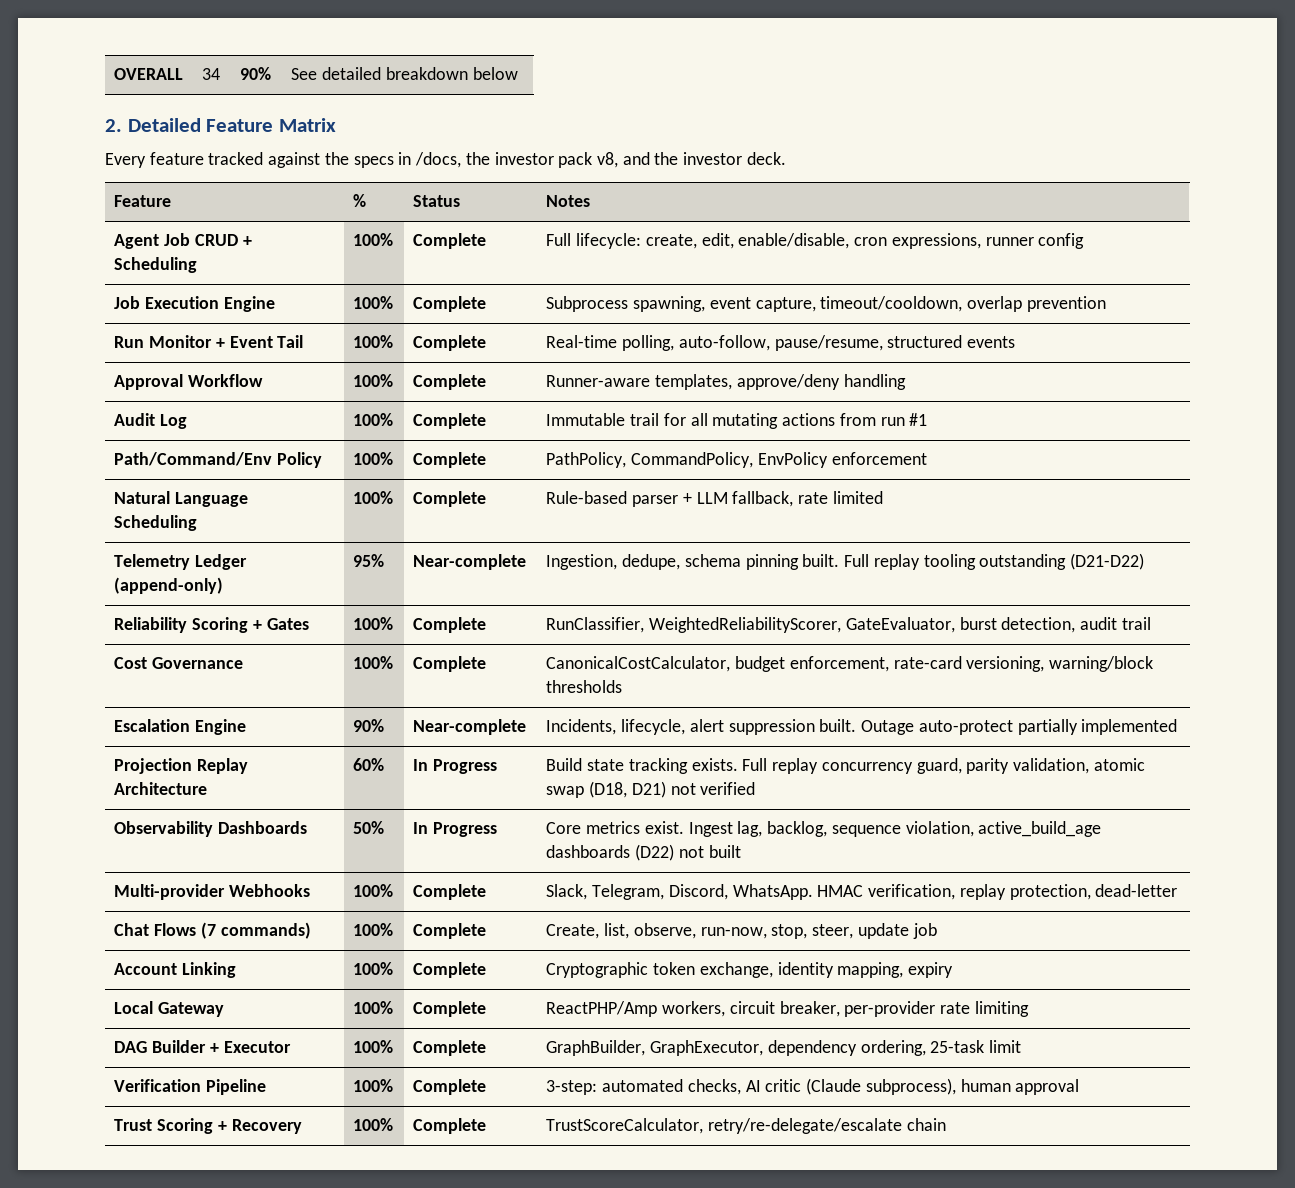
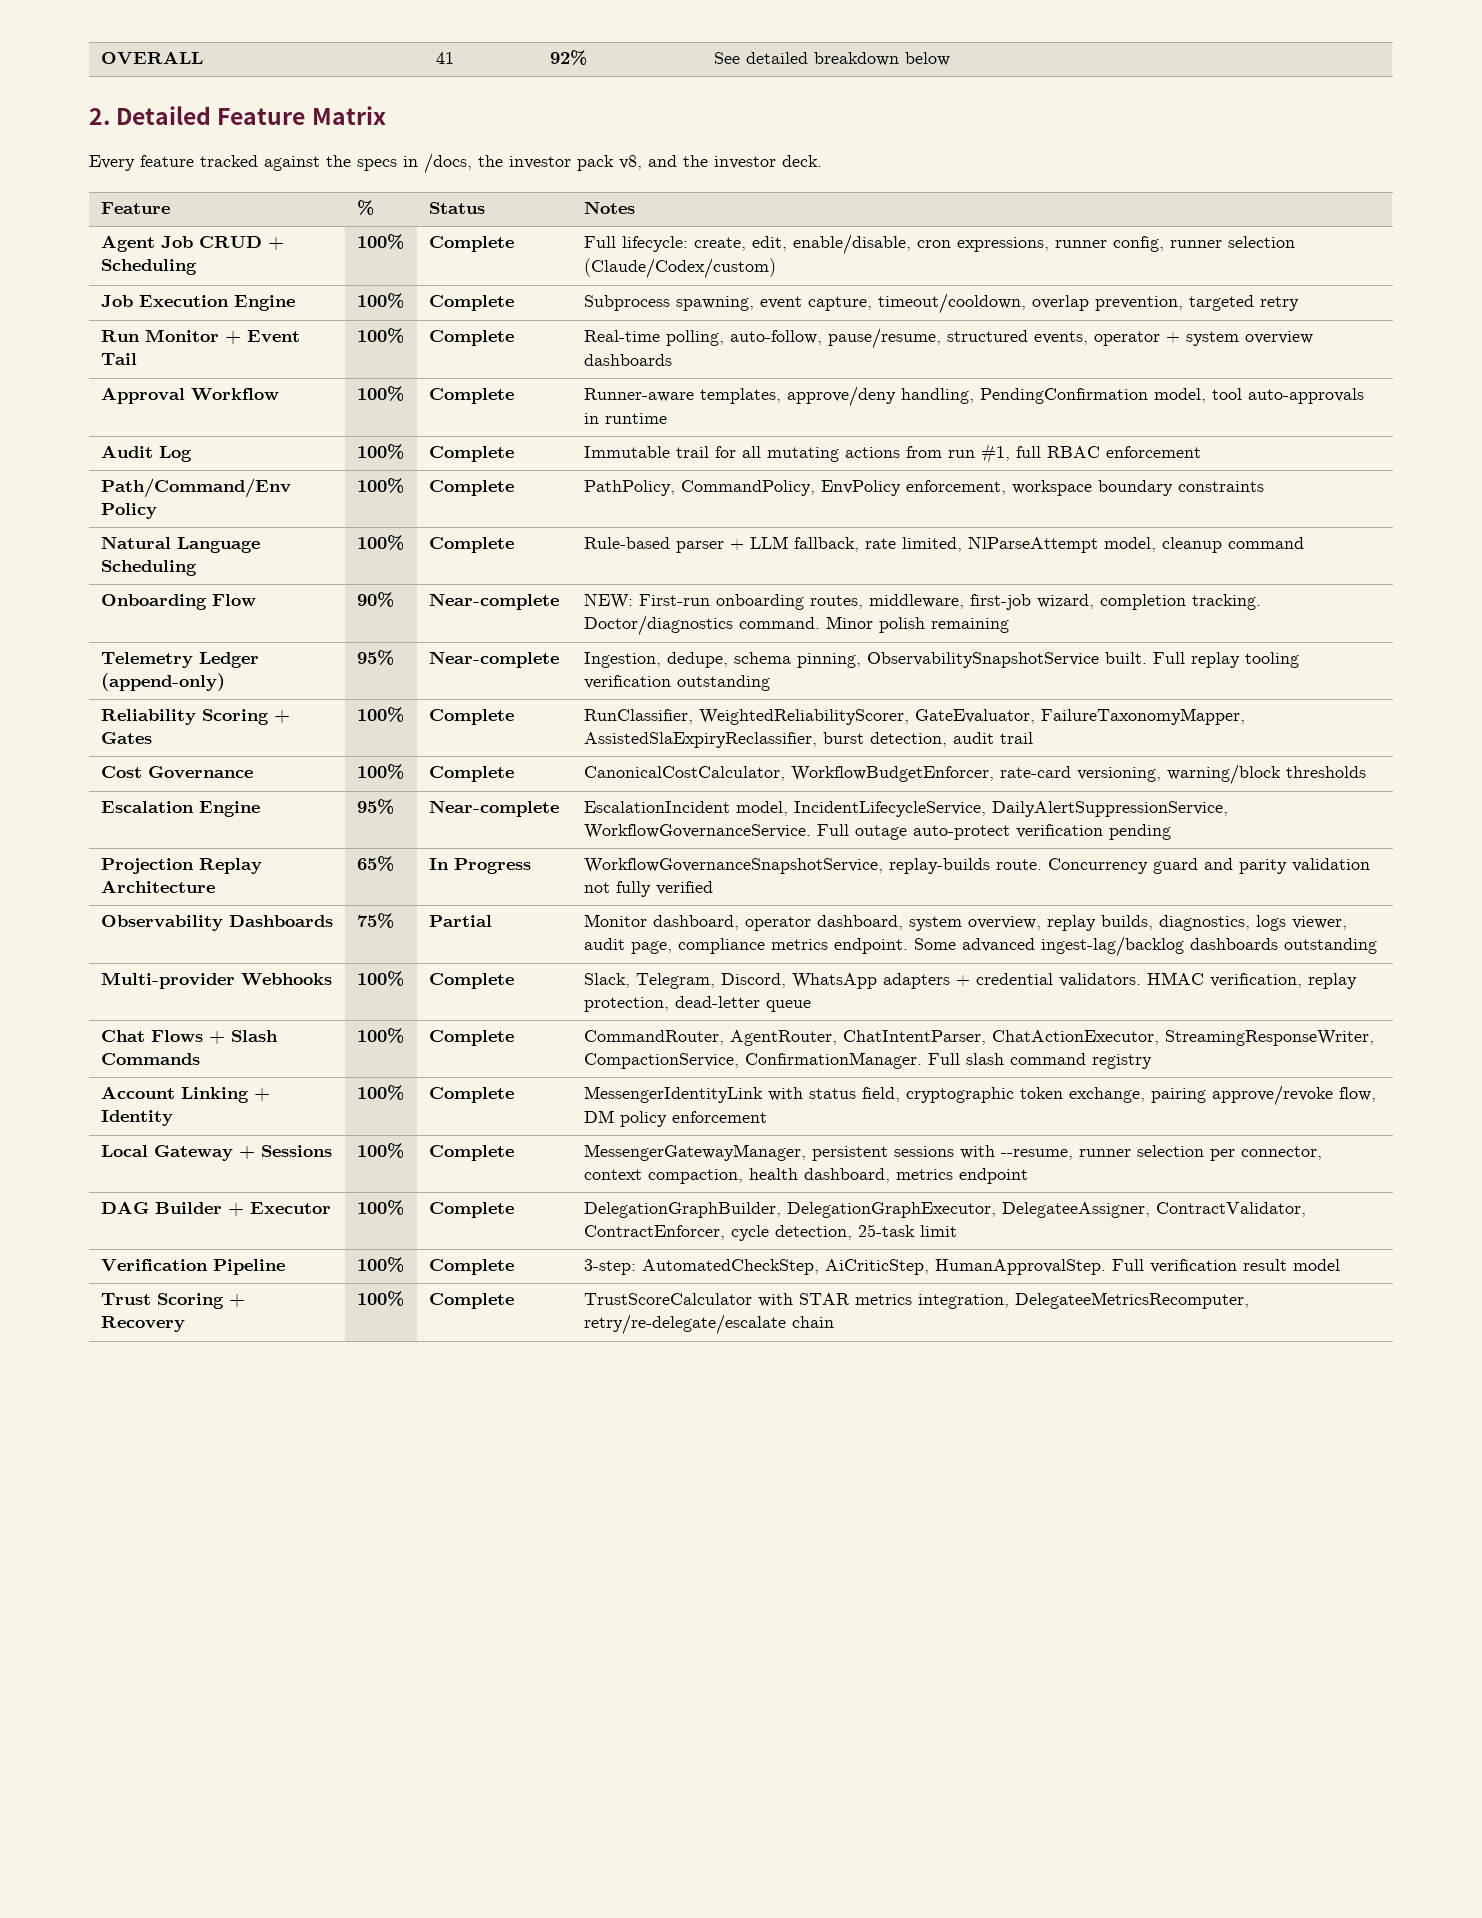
[202,68,221,80] [240,67,272,80] 34 | 90% -> [436,52,455,64] [550,50,588,65] 41 | 92%
[1038,233,1085,249] config -> [1113,236,1296,252] [584,258,777,279] config, runner selection (Claude/Codex/custom)
[1026,296,1106,312] prevention -> [1095,295,1300,311] prevention, targeted retry
[967,336,1016,348] events -> [1034,331,1314,346] [584,354,673,366] events, operator + system overview dashboards
[843,374,906,390] handling -> [901,388,1365,404] [584,413,668,424] handling, PendingConfirmation model, tool auto-approvals in runtime
[909,413,928,426] #1 -> [981,443,1202,464] #1, full RBAC enforcement
[831,452,927,465] enforcement -> [906,480,1265,496] enforcement, workspace boundary constraints
[832,491,883,504] limited -> [902,536,1305,553] [101,594,257,610] [357,592,395,607] [429,593,560,610] [584,593,1262,610] [584,615,1010,636] limited, NlParseAttempt model, cleanup command // Onboarding Flow | 90% | Near-complete | NEW: First-run onboarding routes, middleware, first-job wizard, completion tracking. Doctor/diagnostics command. Minor polish remaining
[745,554,799,570] pinning -> [797,652,1100,668] pinning, ObservabilitySnapshotService
[979,553,1144,570] outstanding (D21-D22) -> [584,675,771,691] verification outstanding
(955, 625) none -> [1041,708,1246,725] [584,732,818,748] FailureTaxonomyMapper, AssistedSlaExpiryReclassifier,
[735,656,889,672] budget enforcement, -> [791,766,995,782] WorkflowBudgetEnforcer,
[353,719,385,732] [413,719,527,735] [546,719,1178,735] 90% | Near-complete | Incidents, lifecycle, alert suppression built. Outage auto-protect partially implemented -> [357,799,395,814] [429,800,560,817] [584,801,1229,817] [584,824,1172,840] 95% | Near-complete | EscalationIncident model, IncidentLifecycleService, DailyAlertSuppressionService, WorkflowGovernanceService. Full outage auto-protect verification pending
[353,758,385,771] [413,759,498,774] [546,758,1145,774] [546,781,756,798] [114,821,308,837] [353,821,385,834] [413,822,498,837] [546,821,1102,837] [546,844,741,861] 60% | In Progress | Build state tracking exists. Full replay concurrency guard, parity validation, atomic swap (D18, D21) not verified // Observability Dashboards | 50% | In Progress | Core metrics exist. Ingest lag, backlog, sequence violation, active_build_age dashboards (D22) not built -> [357,856,395,871] [429,858,532,874] [584,858,1371,874] [584,881,714,897] [101,915,334,931] [357,913,395,928] [429,915,493,927] [584,914,1348,931] [584,936,1378,957] 65% | In Progress | WorkflowGovernanceSnapshotService, replay-builds route. Concurrency guard and parity validation not fully verified // Observability Dashboards | 75% | Partial | Monitor dashboard, operator dashboard, system overview, replay builds, diagnostics, logs viewer, audit page, compliance metrics endpoint. Some advanced ingest-lag/backlog dashboards outstanding
[732,884,813,900] WhatsApp. -> [792,973,1142,989] WhatsApp adapters + credential validators.
(1178, 890) none -> [766,1000,812,1012] queue
[200,922,311,939] [353,923,394,936] [413,923,487,939] [546,923,937,939] (7 commands) | 100% | Complete | Create, list, observe, run-now, stop, steer, update job -> [209,1030,279,1044] [101,1053,201,1065] [357,1028,405,1043] [429,1030,515,1046] [584,1030,1375,1046] [584,1052,1153,1069] + Slash Commands | 100% | Complete | CommandRouter, AgentRouter, ChatIntentParser, ChatActionExecutor, StreamingResponseWriter, CompactionService, ConfirmationManager. Full slash command registry
[353,962,394,975] [413,962,487,978] [546,962,954,978] | 100% | Complete | Cryptographic token exchange, identity mapping, expiry -> [254,1088,271,1101] [101,1110,174,1126] [357,1085,405,1100] [429,1087,515,1103] [584,1085,1377,1106] [584,1110,768,1127] + Identity | 100% | Complete | MessengerIdentityLink with status field, cryptographic token exchange, pairing approve/revoke flow, DM policy enforcement
[353,1001,394,1014] [413,1001,487,1017] [546,1001,1029,1017] | 100% | Complete | ReactPHP/Amp workers, circuit breaker, per-provider rate limiting -> [239,1145,333,1159] [357,1143,405,1158] [429,1145,515,1161] [584,1144,1323,1161] [584,1168,1029,1184] + Sessions | 100% | Complete | MessengerGatewayManager, persistent sessions with --resume, runner selection per connector, context compaction, health dashboard, metrics endpoint
[546,1040,926,1056] GraphBuilder, GraphExecutor, dependency ordering, -> [584,1202,1307,1218] [584,1225,853,1241] DelegationGraphBuilder, DelegationGraphExecutor, DelegateeAssigner, ContractValidator, ContractEnforcer, cycle detection,
[602,1078,1080,1095] automated checks, AI critic (Claude subprocess), human approval -> [642,1259,1341,1275] AutomatedCheckStep, AiCriticStep, HumanApprovalStep. Full verification result model
[546,1118,704,1134] TrustScoreCalculator, -> [584,1292,1250,1309] TrustScoreCalculator with STAR metrics integration, DelegateeMetricsRecomputer,

